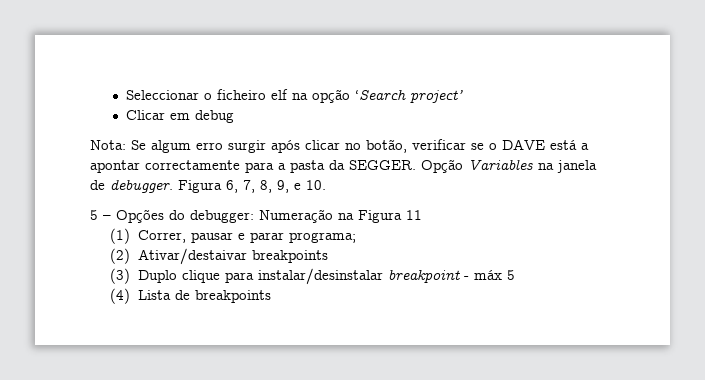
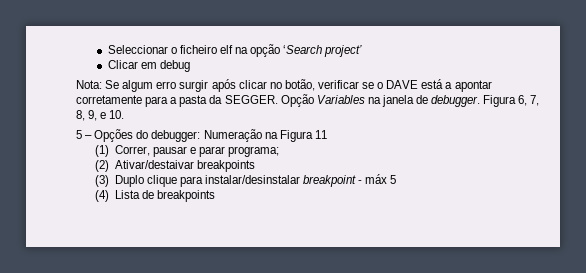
[145,160,240,170] correctamente -> [76,95,142,104] corretamente

